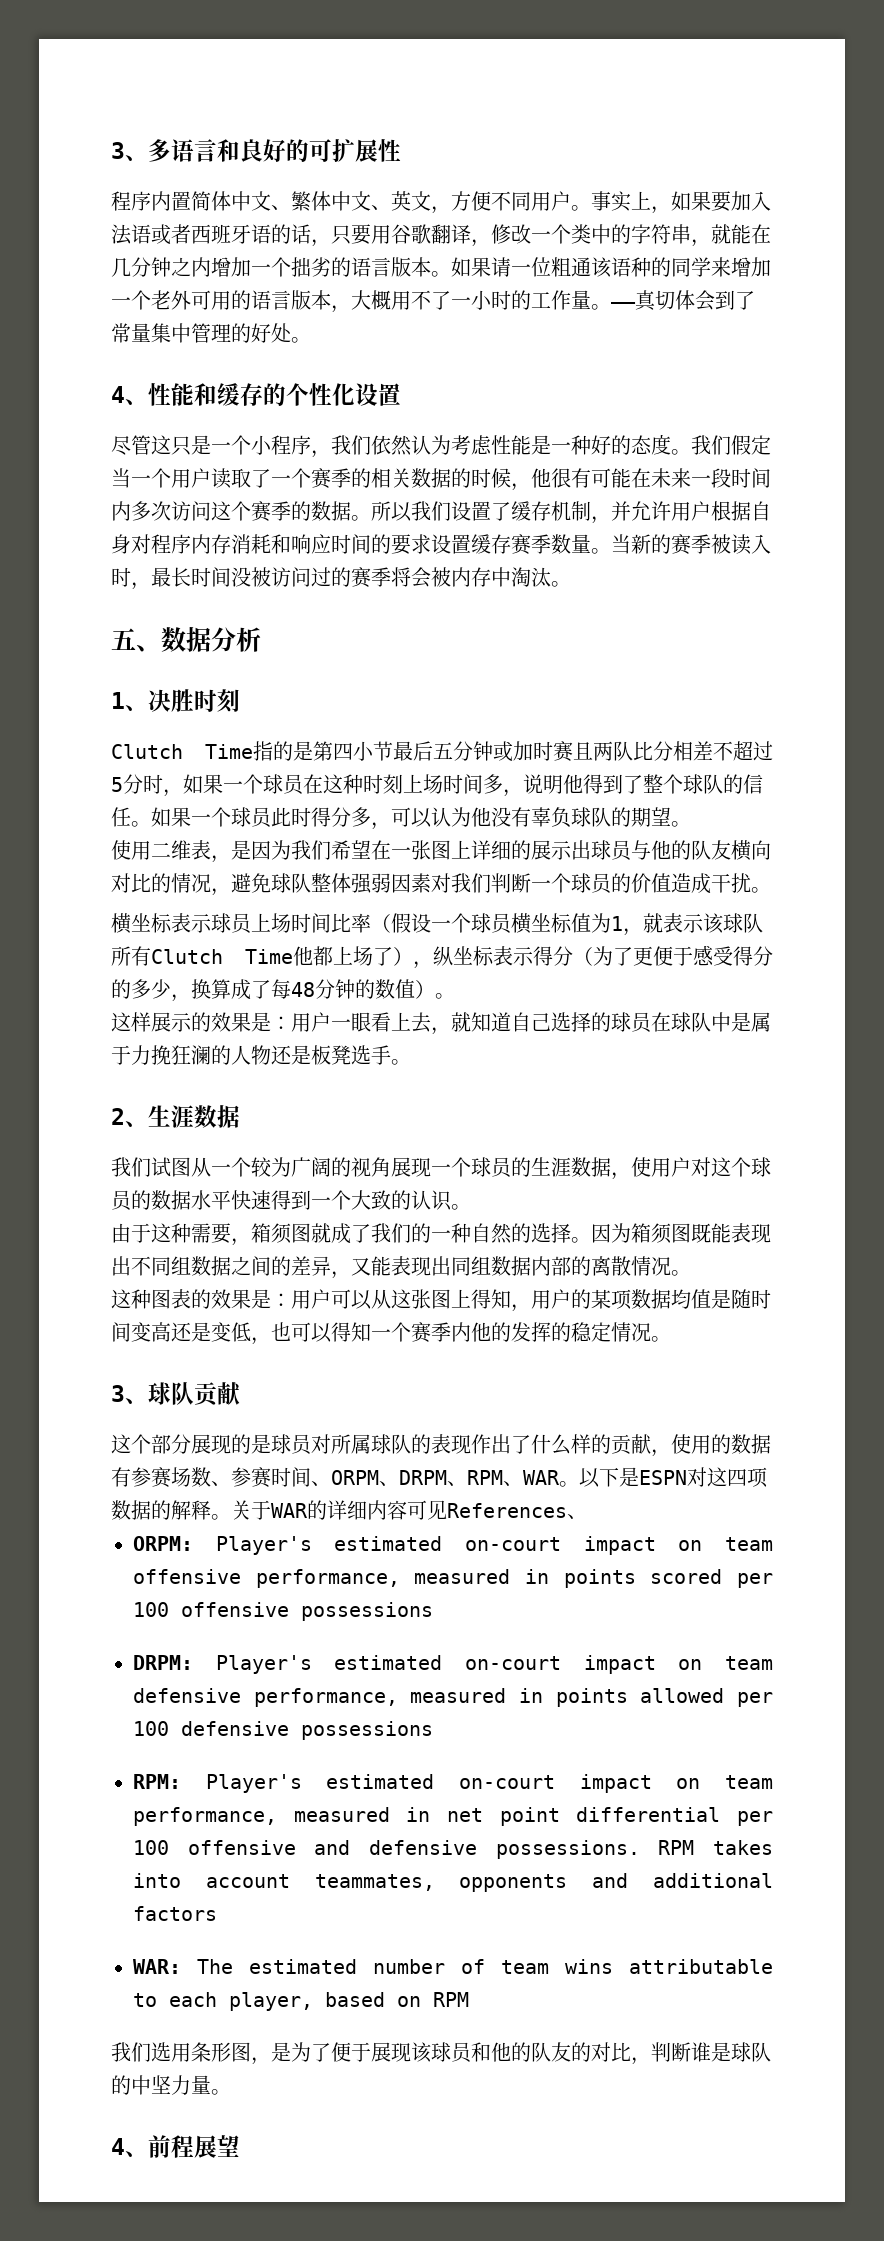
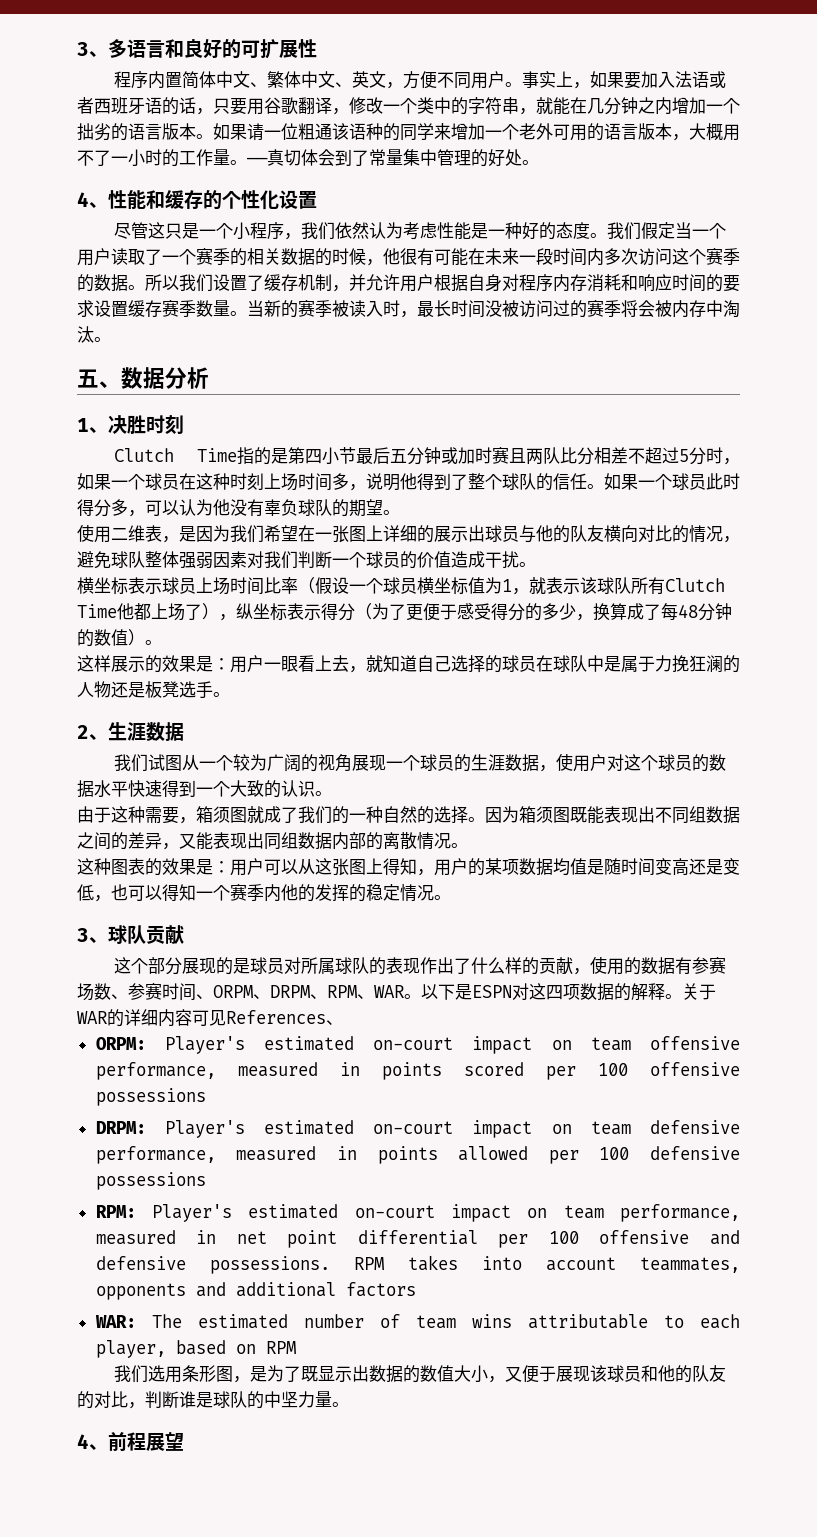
(331, 2052) none -> [301,1365,523,1383] 既显示出数据的数值大小，又

